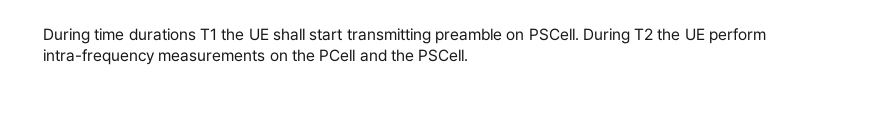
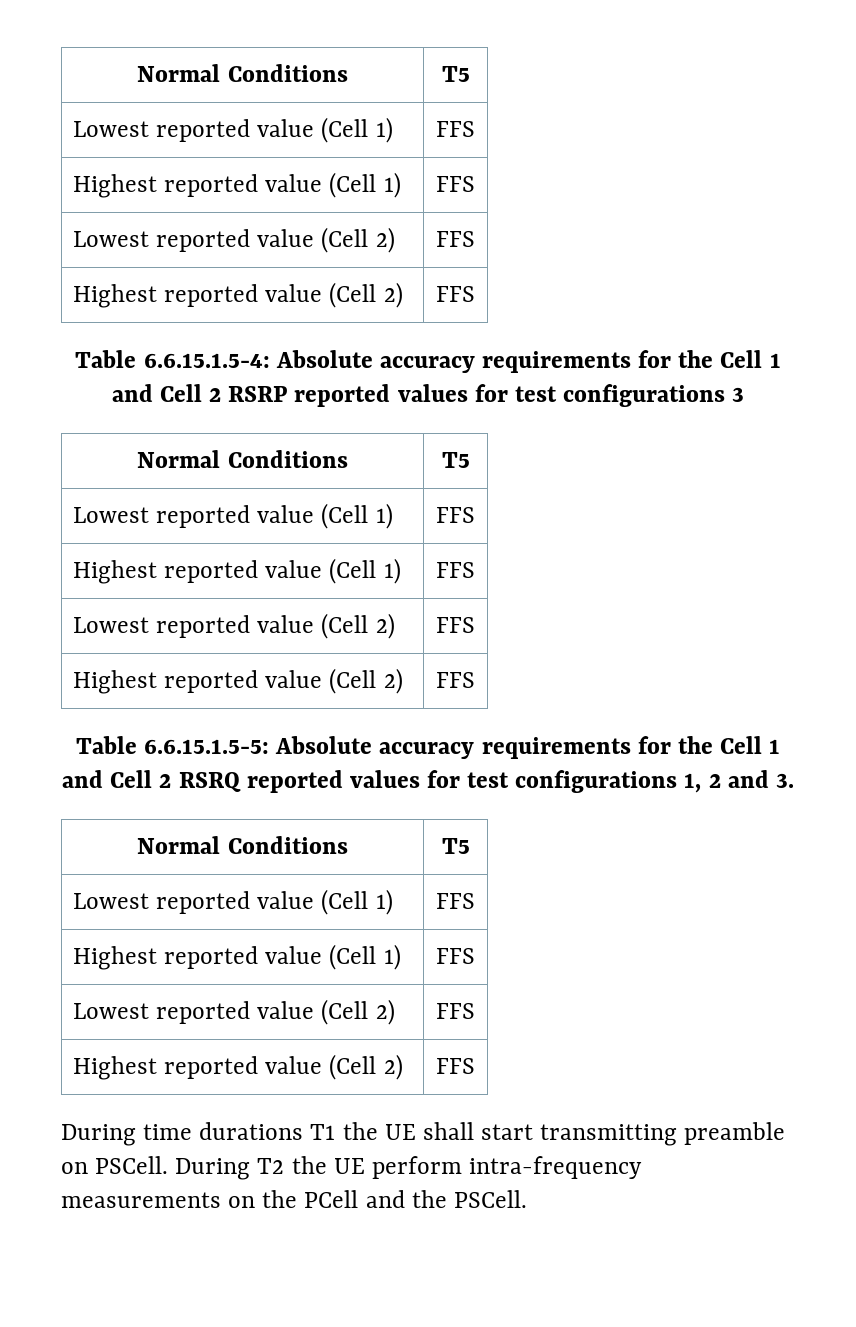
(43, 36) none -> [137,64,348,82] [441,66,470,82] [72,117,393,143] [436,121,475,137] [72,172,401,198] [436,176,475,192] [72,227,395,253] [436,231,475,247] [72,282,403,308] [436,286,475,302] [75,350,781,373] [111,384,745,407] [137,450,348,468] [441,452,470,468] [72,503,393,529] [436,507,475,523] [72,558,401,584] [436,562,475,578] [72,613,395,639] [436,617,475,633] [72,668,403,694] [436,672,475,688] [75,736,781,759] [62,770,794,793] [137,836,348,854] [441,838,470,854] [72,889,393,915] [436,893,475,909] [72,944,401,970] [436,948,475,964] [72,999,395,1025] [436,1003,475,1019] [72,1054,403,1080] [436,1058,475,1074] Normal Conditions | T5 // Lowest reported value (Cell 1) | FFS // Highest reported value (Cell 1) | FFS // Lowest reported value (Cell 2) | FFS // Highest reported value (Cell 2) | FFS // Table 6.6.15.1.5-4: Absolute accuracy requirements for the Cell 1 and Cell 2 RSRP reported values for test configurations 3 // Normal Conditions | T5 // Lowest reported value (Cell 1) | FFS // Highest reported value (Cell 1) | FFS // Lowest reported value (Cell 2) | FFS // Highest reported value (Cell 2) | FFS // Table 6.6.15.1.5-5: Absolute accuracy requirements for the Cell 1 and Cell 2 RSRQ reported values for test configurations 1, 2 and 3. // Normal Conditions | T5 // Lowest reported value (Cell 1) | FFS // Highest reported value (Cell 1) | FFS // Lowest reported value (Cell 2) | FFS // Highest reported value (Cell 2) | FFS //

